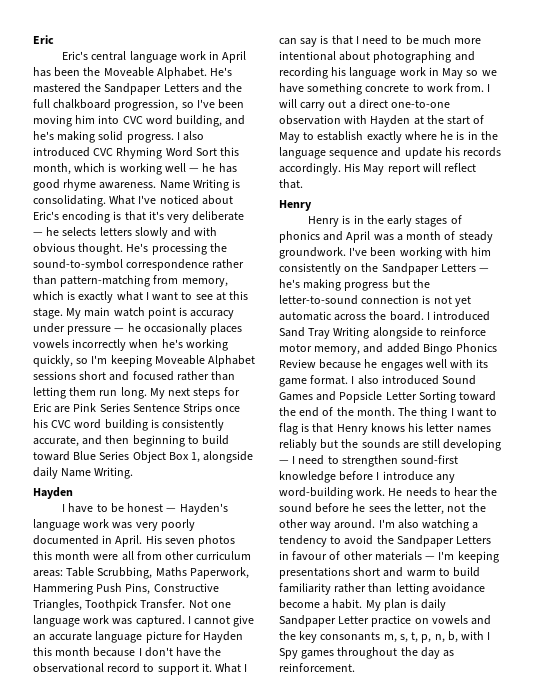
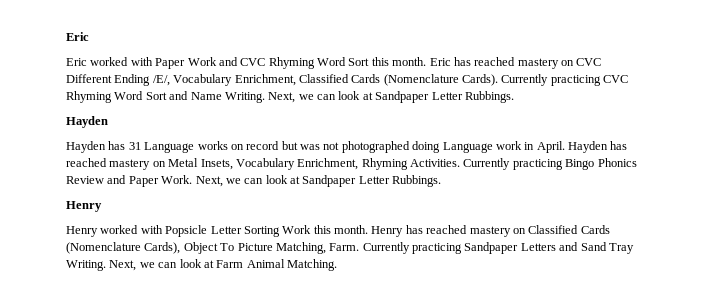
[62,51,247,63] [33,67,233,79] [33,83,243,95] [33,99,245,111] [33,115,246,127] [33,131,205,143] [33,147,90,157] Eric's central language work in April has been the Moveable Alphabet. He's mastered the Sandpaper Letters and the full chalkboard progression, so I've been moving him into CVC word building, and he's making solid progress. I also introduced -> [66,57,238,69] Eric worked with Paper Work and
[33,163,237,175] [33,179,241,191] [33,195,233,207] [33,211,245,223] [33,227,218,239] [33,243,227,255] [33,259,245,271] [33,275,228,287] [33,291,249,303] [33,307,235,319] [33,323,243,335] [33,339,228,351] [33,355,256,367] [33,371,236,381] [33,387,240,399] [33,403,241,415] [33,419,225,431] [33,435,230,447] [33,451,254,463] [33,467,134,479] [33,487,73,499] [62,503,228,515] [33,519,195,531] [33,535,236,547] [33,551,252,561] [33,567,249,579] [33,583,219,595] [33,599,231,611] [33,615,255,627] [33,631,244,643] [33,647,222,657] [33,663,248,675] [279,35,482,47] [279,51,475,63] [279,67,497,79] [279,83,491,95] [279,99,451,111] [279,115,485,127] [279,131,498,143] [279,147,502,159] [279,163,477,175] [279,179,303,189] [279,200,312,211] [308,215,462,227] [279,231,493,243] [279,247,492,259] [279,263,490,275] [279,279,430,291] [279,295,471,307] [279,311,491,321] [279,327,487,339] [279,343,498,355] [279,359,489,371] [279,375,477,387] [279,391,497,403] [279,407,498,419] [279,423,491,435] [279,439,502,451] [279,455,459,467] [279,471,455,483] [279,487,498,499] [279,503,486,515] [279,519,479,531] [279,535,492,547] [279,551,499,563] [279,567,481,579] [279,583,485,595] [279,599,447,611] [279,615,492,627] [279,631,491,643] [279,647,455,659] [279,663,355,672] month, which is working well — he has good rhyme awareness. Name Writing is consolidating. What I've noticed about Eric's encoding is that it's very deliberate — he selects letters slowly and with obvious thought. He's processing the sound-to-symbol correspondence rather than pattern-matching from memory, which is exactly what I want to see at this stage. My main watch point is accuracy under pressure — he occasionally places vowels incorrectly when he's working quickly, so I'm keeping Moveable Alphabet sessions short and focused rather than letting them run long. My next steps for Eric are Pink Series Sentence Strips once his CVC word building is consistently accurate, and then beginning to build toward Blue Series Object Box 1, alongside daily Name Writing. // Hayden // I have to be honest — Hayden's language work was very poorly documented in April. His seven photos this month were all from other curriculum areas: Table Scrubbing, Maths Paperwork, Hammering Push Pins, Constructive Triangles, Toothpick Transfer. Not one language work was captured. I cannot give an accurate language picture for Hayden this month because I don't have the observational record to support it. What I can say is that I need to be much more intentional about photographing and recording his language work in May so we have something concrete to work from. I will carry out a direct one-to-one observation with Hayden at the start of May to establish exactly where he is in the language sequence and update his records accordingly. His May report will reflect that. // Henry // Henry is in the early stages of phonics and April was a month of steady groundwork. I've been working with him consistently on the Sandpaper Letters — he's making progress but the letter-to-sound connection is not yet automatic across the board. I introduced Sand Tray Writing alongside to reinforce motor memory, and added Bingo Phonics Review because he engages well with its game format. I also introduced Sound Games and Popsicle Letter Sorting toward the end of the month. The thing I want to flag is that Henry knows his letter names reliably but the sounds are still developing — I need to strengthen sound-first knowledge before I introduce any word-building work. He needs to hear the sound before he sees the letter, not the other way around. I'm also watching a tendency to avoid the Sandpaper Letters in favour of other materials — I'm keeping presentations short and warm to build familiarity rather than letting avoidance become a habit. My plan is daily Sandpaper Letter practice on vowels and the key consonants m, s, t, p, n, b, with I Spy games throughout the day as reinforcement. -> [392,57,602,69] [66,74,629,86] [66,91,514,103] [66,116,108,128] [66,141,628,153] [66,158,637,170] [66,175,442,187] [66,201,102,212] [66,225,610,237] [66,242,634,254] [66,259,337,271] month. Eric has reached mastery on CVC Different Ending /E/, Vocabulary Enrichment, Classified Cards (Nomenclature Cards). Currently practicing CVC Rhyming Word Sort and Name Writing. Next, we can look at Sandpaper Letter Rubbings. // Hayden // Hayden has 31 Language works on record but was not photographed doing Language work in April. Hayden has reached mastery on Metal Insets, Vocabulary Enrichment, Rhyming Activities. Currently practicing Bingo Phonics Review and Paper Work. Next, we can look at Sandpaper Letter Rubbings. // Henry // Henry worked with Popsicle Letter Sorting Work this month. Henry has reached mastery on Classified Cards (Nomenclature Cards), Object To Picture Matching, Farm. Currently practicing Sandpaper Letters and Sand Tray Writing. Next, we can look at Farm Animal Matching.

